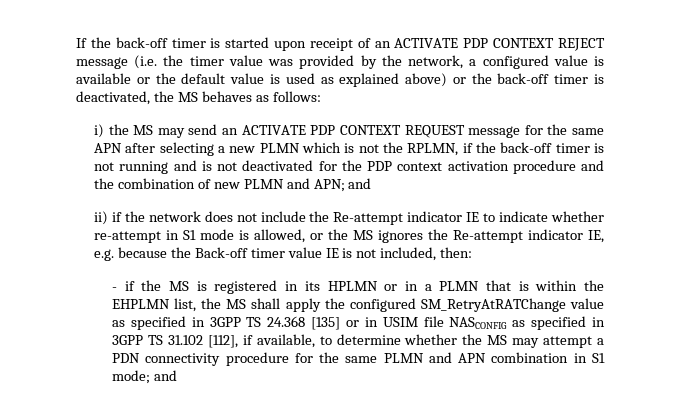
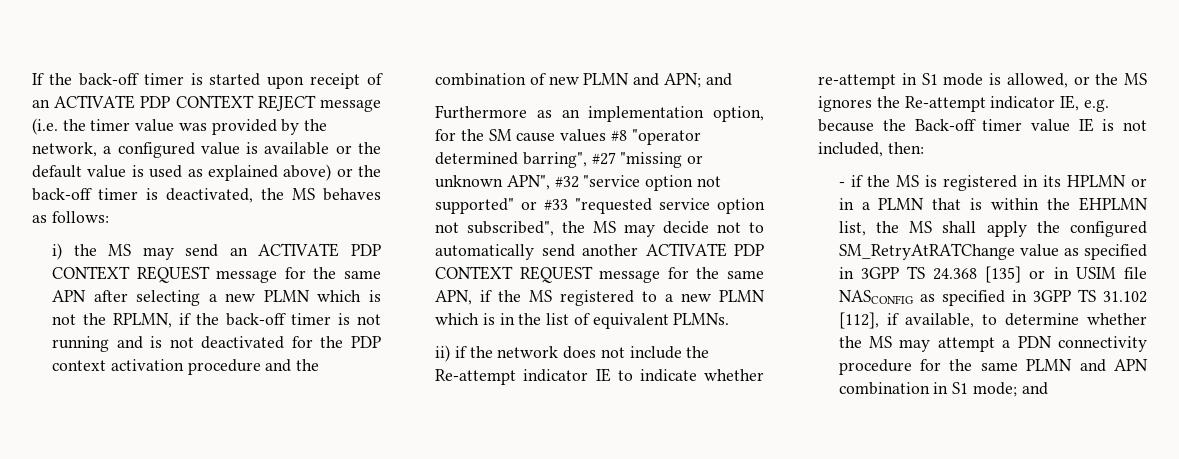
(372, 183) none -> [435,105,764,122] [435,129,701,145] [435,152,704,168] [435,175,721,191] [435,198,765,214] [435,221,764,237] [435,243,764,260] [435,266,764,283] [435,290,765,306] [435,313,730,329] // Furthermore as an implementation option, for the SM cause values #8 "operator determined barring", #27 "missing or unknown APN", #32 "service option not supported" or #33 "requested service option not subscribed", the MS may decide not to automatically send another ACTIVATE PDP CONTEXT REQUEST message for the same APN, if the MS registered to a new PLMN which is in the list of equivalent PLMNs.

